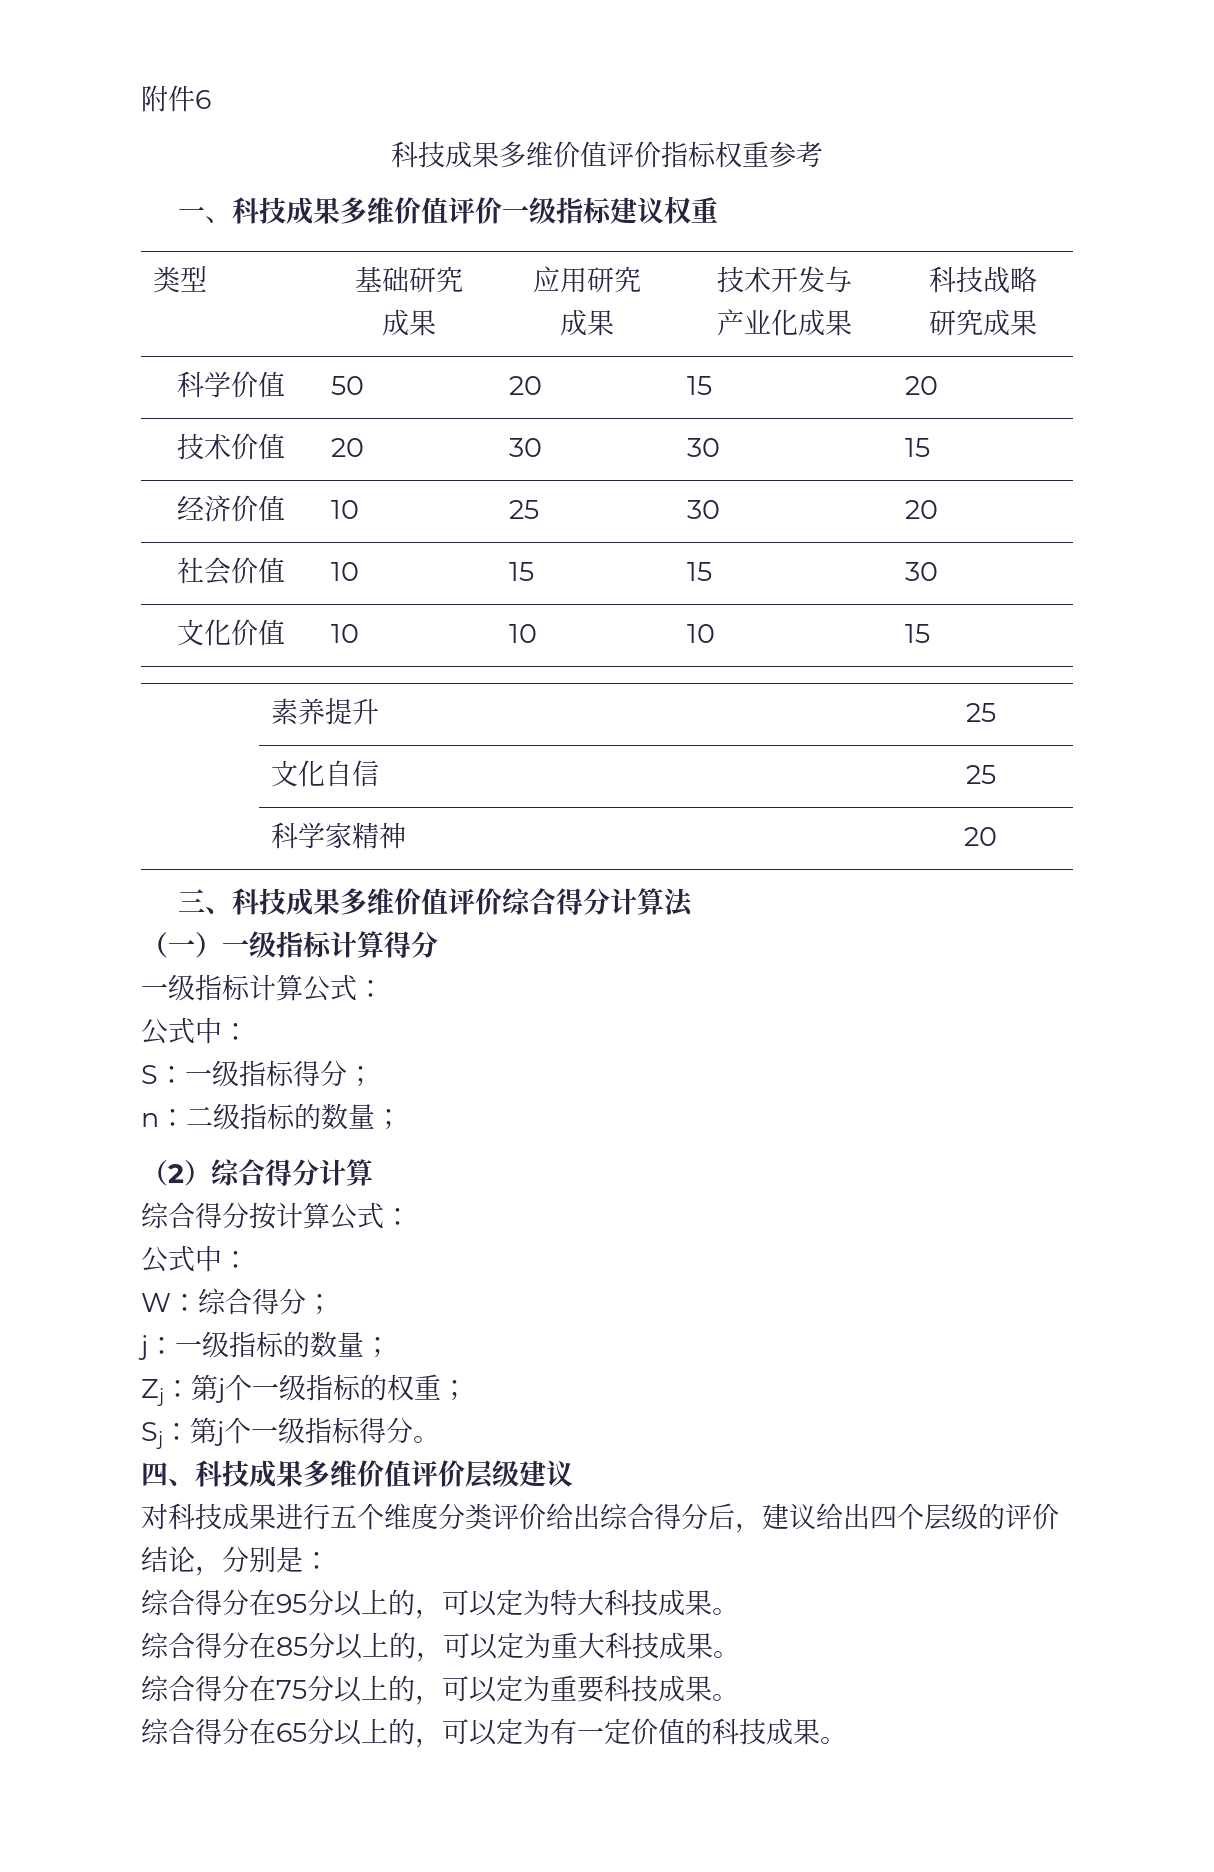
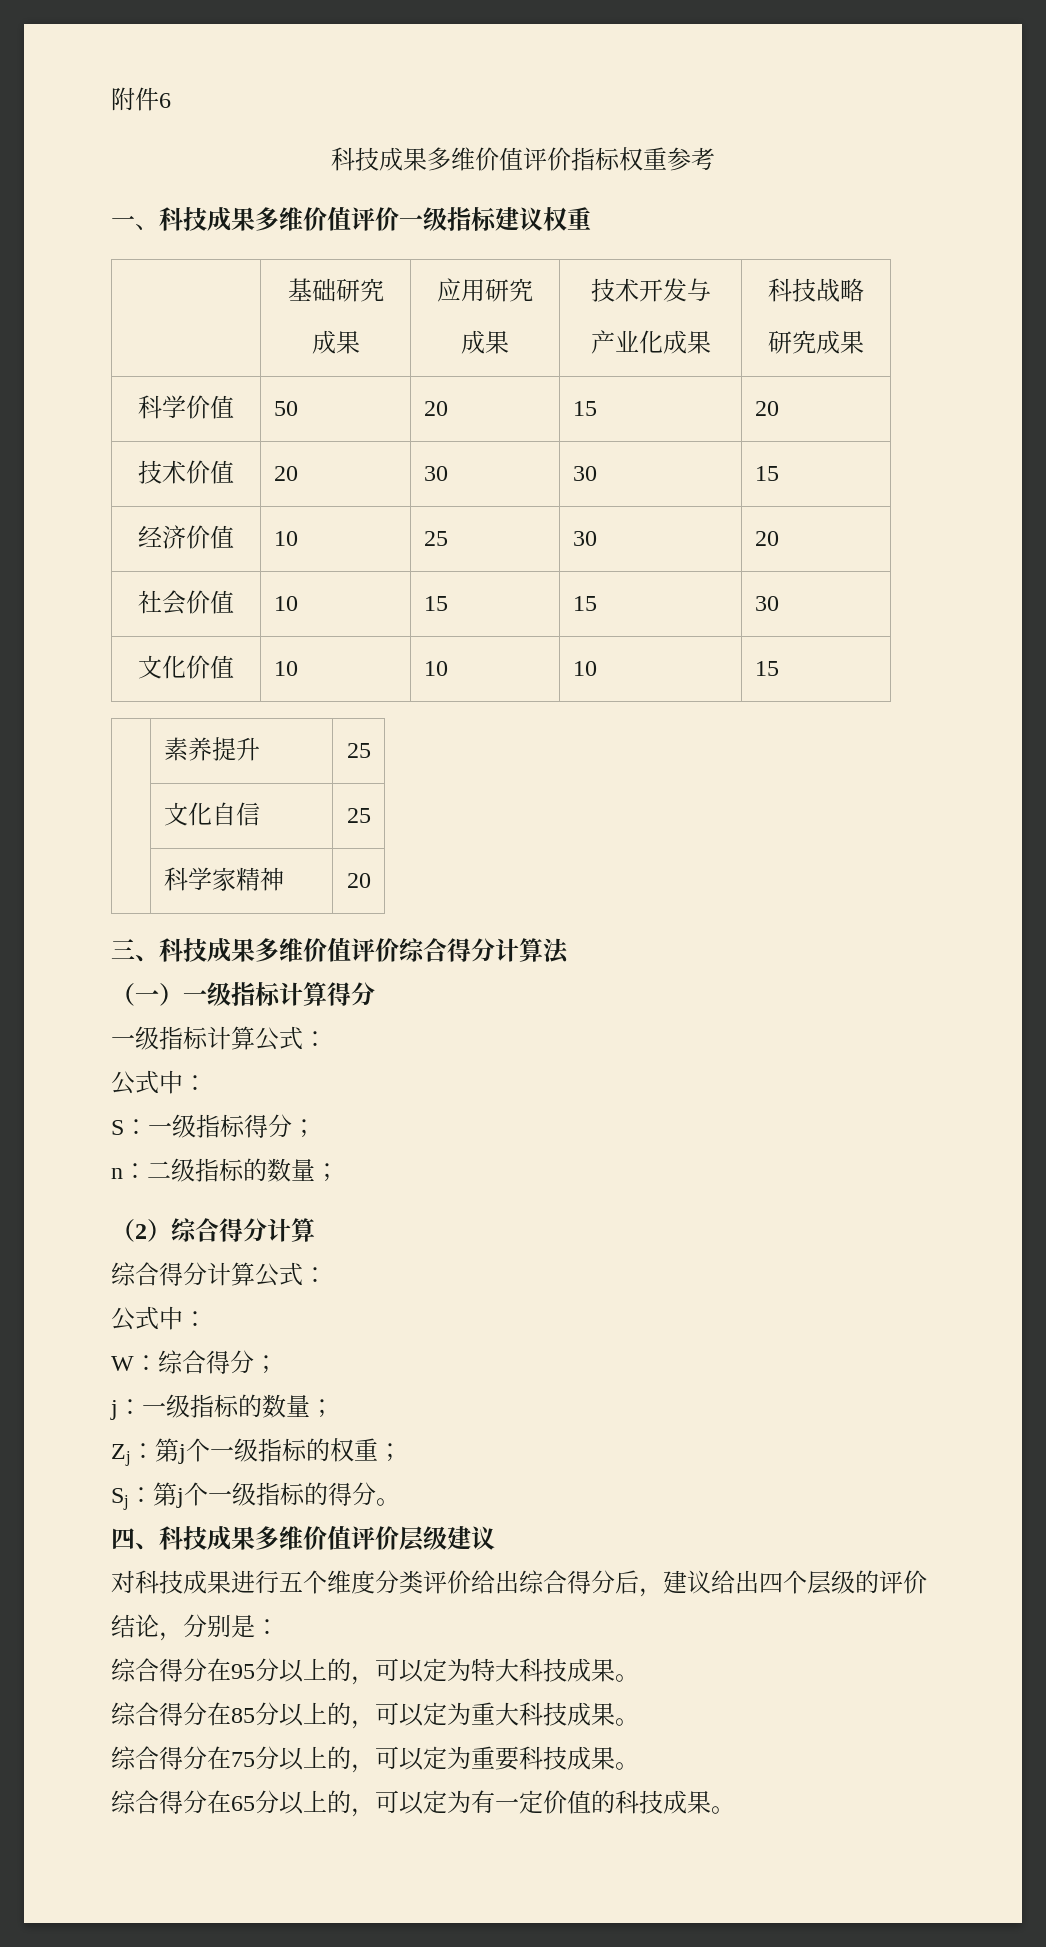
[152,266,207,293] 类型 -> (591, 218) none
[249,1202,276,1230] 按 -> (207, 1274) none
(360, 1430) none -> [304,1482,328,1506] 的

